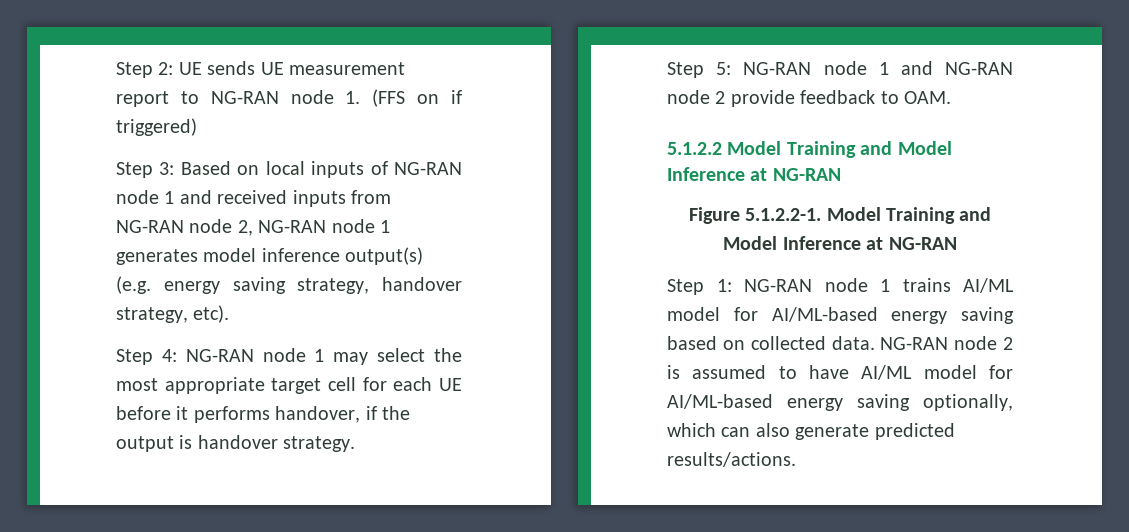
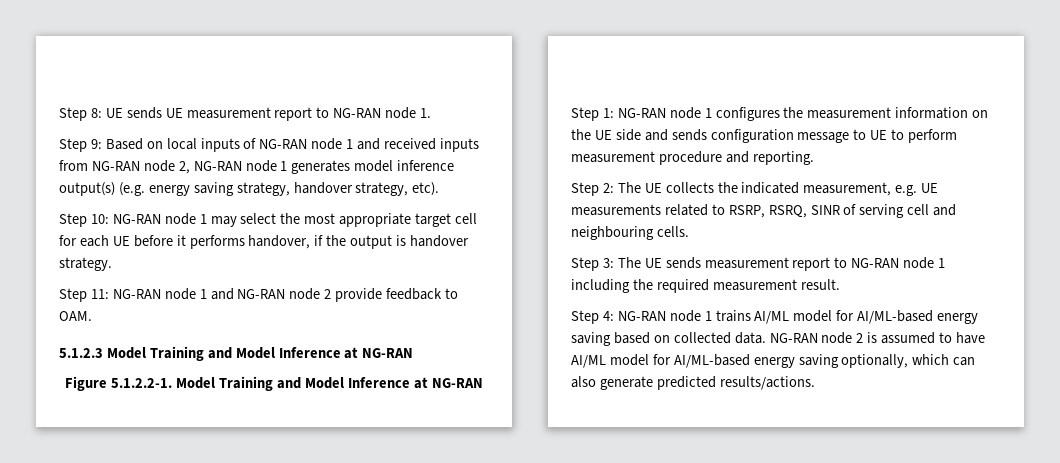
[116,62,174,78] Step 2: -> [59,107,102,121] Step 8:
[372,89,462,107] [116,118,197,136] [116,162,175,178] (FFS on if triggered) // Step 3: -> [59,138,102,152] // Step 9:
[161,349,177,362] 4: -> [90,214,109,224] 10:
[716,62,732,75] 5: -> [90,289,109,299] 11:
[667,142,722,155] 5.1.2.2 -> [59,348,103,358] 5.1.2.3
(890, 285) none -> [715,107,989,121] [571,129,958,143] [571,151,814,165] [571,182,939,196] [571,204,957,218] [571,226,689,240] [571,257,946,271] [571,279,840,293] [571,310,712,324] configures the measurement information on the UE side and sends configuration message to UE to perform measurement procedure and reporting. // Step 2: The UE collects the indicated measurement, e.g. UE measurements related to RSRP, RSRQ, SINR of serving cell and neighbouring cells. // Step 3: The UE sends measurement report to NG-RAN node 1 including the required measurement result. // Step 4: NG-RAN node 1

